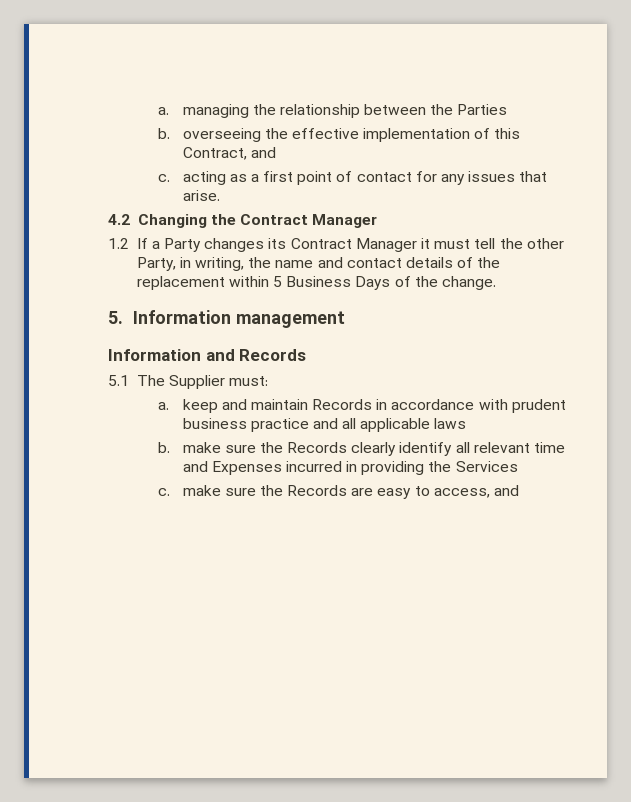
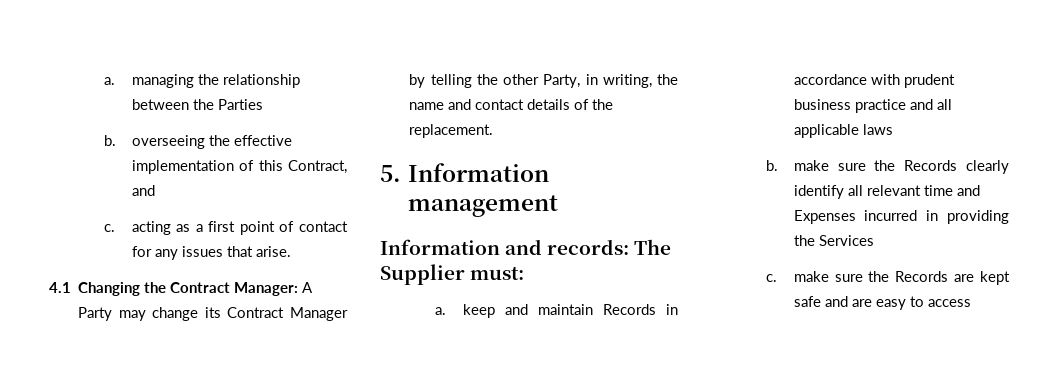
[108,214,130,225] 4.2 -> [49,282,71,293] 4.1
[312,214,378,228] [108,238,496,252] Manager // 1.2 If a Party changes its Contract Manager it must tell -> [234,282,314,296] [78,307,348,321] [409,74,472,88] Manager: A Party may change its Contract Manager by telling
[136,276,497,290] replacement within 5 Business Days of the change. -> [409,124,494,138] replacement.
[239,349,307,361] [108,375,129,386] Records // 5.1 -> [547,239,630,255] records:
[377,485,520,499] easy to access, and -> [980,271,1010,285] [793,296,971,310] kept safe and are easy to access

